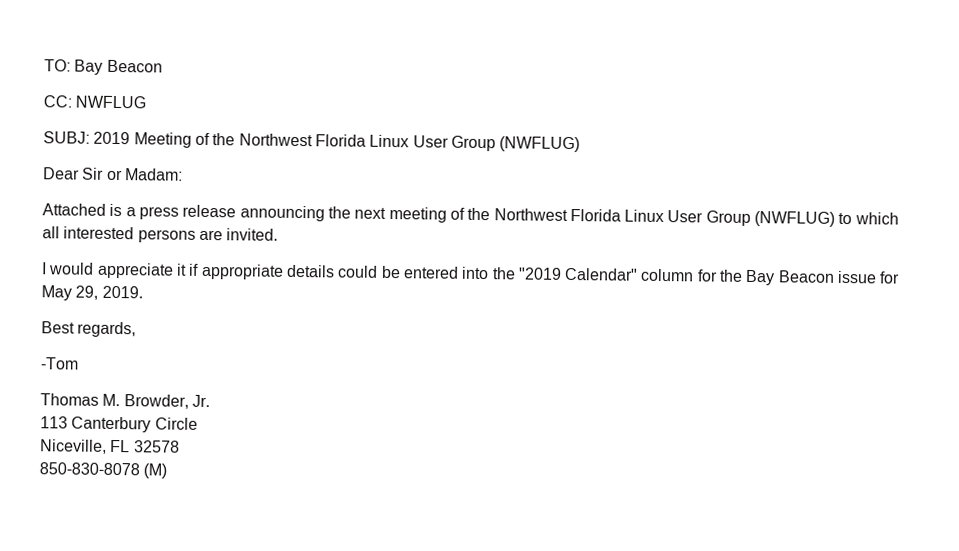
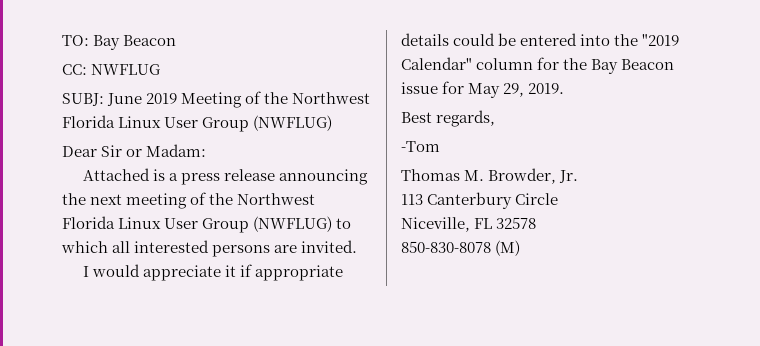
(90, 137) none -> [107,93,143,106] June

